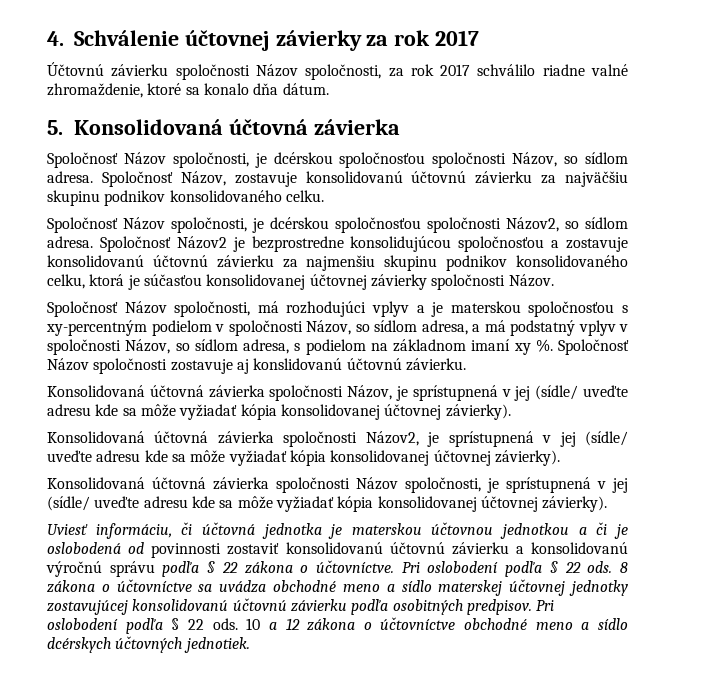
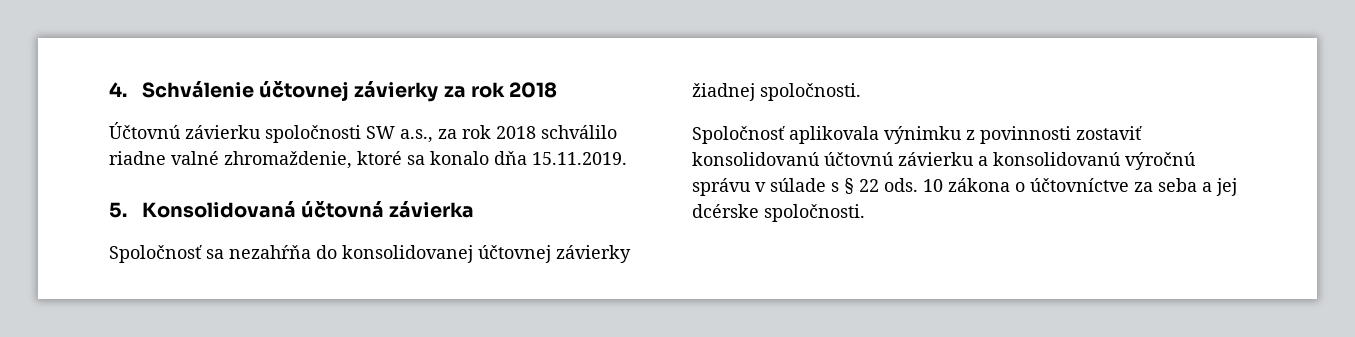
[434,30,479,46] 2017 -> [509,82,558,98] 2018
[255,64,471,80] Názov spoločnosti, za rok 2017 -> [366,125,536,143] SW a.s., za rok 2018
[282,83,329,95] dátum. -> [532,152,627,165] 15.11.2019.
[123,152,629,168] [47,171,628,187] [47,190,324,206] [47,217,628,233] [47,236,628,252] [47,255,628,271] [47,274,202,290] Názov spoločnosti, je dcérskou spoločnosťou spoločnosti Názov, so sídlom adresa. Spoločnosť Názov, zostavuje konsolidovanú účtovnú závierku za najväčšiu skupinu podnikov konsolidovaného celku. // Spoločnosť Názov spoločnosti, je dcérskou spoločnosťou spoločnosti Názov2, so sídlom adresa. Spoločnosť Názov2 je bezprostredne konsolidujúcou spoločnosťou a zostavuje konsolidovanú účtovnú závierku za najmenšiu skupinu podnikov konsolidovaného celku, ktorá je súčasťou -> [206,245,337,259] sa nezahŕňa do
[431,274,554,290] [47,301,629,317] [46,320,628,336] [47,339,629,355] [47,358,466,374] [47,385,628,401] [47,404,511,420] [47,431,629,447] [47,450,560,466] [47,477,628,493] [47,496,608,512] [47,522,628,539] [47,542,145,554] spoločnosti Názov. // Spoločnosť Názov spoločnosti, má rozhodujúci vplyv a je materskou spoločnosťou s xy-percentným podielom v spoločnosti Názov, so sídlom adresa, a má podstatný vplyv v spoločnosti Názov, so sídlom adresa, s podielom na základnom imaní xy %. Spoločnosť Názov spoločnosti zostavuje aj konslidovanú účtovnú závierku. // Konsolidovaná účtovná závierka spoločnosti Názov, je sprístupnená v jej (sídle/ uveďte adresu kde sa môže vyžiadať kópia konsolidovanej účtovnej závierky). // Konsolidovaná účtovná závierka spoločnosti Názov2, je sprístupnená v jej (sídle/ uveďte adresu kde sa môže vyžiadať kópia konsolidovanej účtovnej závierky). // Konsolidovaná účtovná závierka spoločnosti Názov spoločnosti, je sprístupnená v jej (sídle/ uveďte adresu kde sa môže vyžiadať kópia konsolidovanej účtovnej závierky). // Uviesť informáciu, či účtovná jednotka je materskou účtovnou jednotkou a či je oslobodená od -> [692,83,861,101] [692,126,975,144] žiadnej spoločnosti. // Spoločnosť aplikovala výnimku z
[162,560,628,577] [47,579,628,596] [47,598,555,615] [47,618,163,634] podľa § 22 zákona o účtovníctve. Pri oslobodení podľa § 22 ods. 8 zákona o účtovníctve sa uvádza obchodné meno a sídlo materskej účtovnej jednotky zostavujúcej konsolidovanú účtovnú závierku podľa osobitných predpisov. Pri oslobodení podľa -> [755,178,839,192] v súlade s
[268,617,628,631] [47,636,250,653] a 12 zákona o účtovníctve obchodné meno a sídlo dcérskych účtovných jednotiek. -> [948,178,1237,196] [692,204,865,222] zákona o účtovníctve za seba a jej dcérske spoločnosti.

